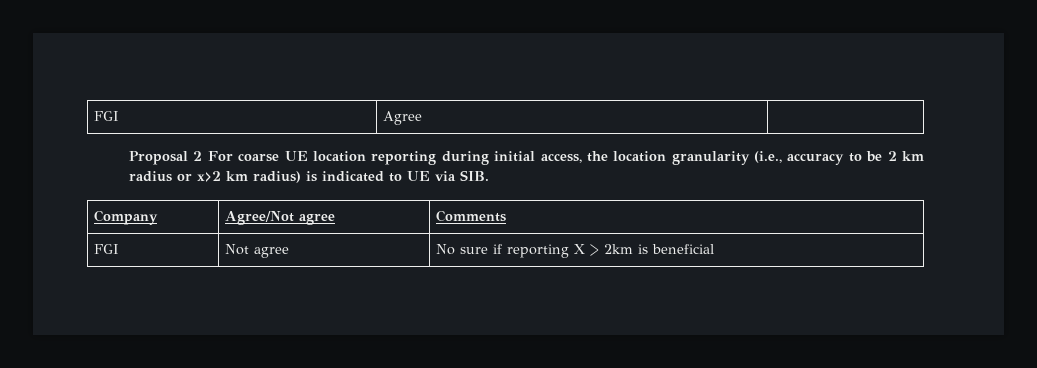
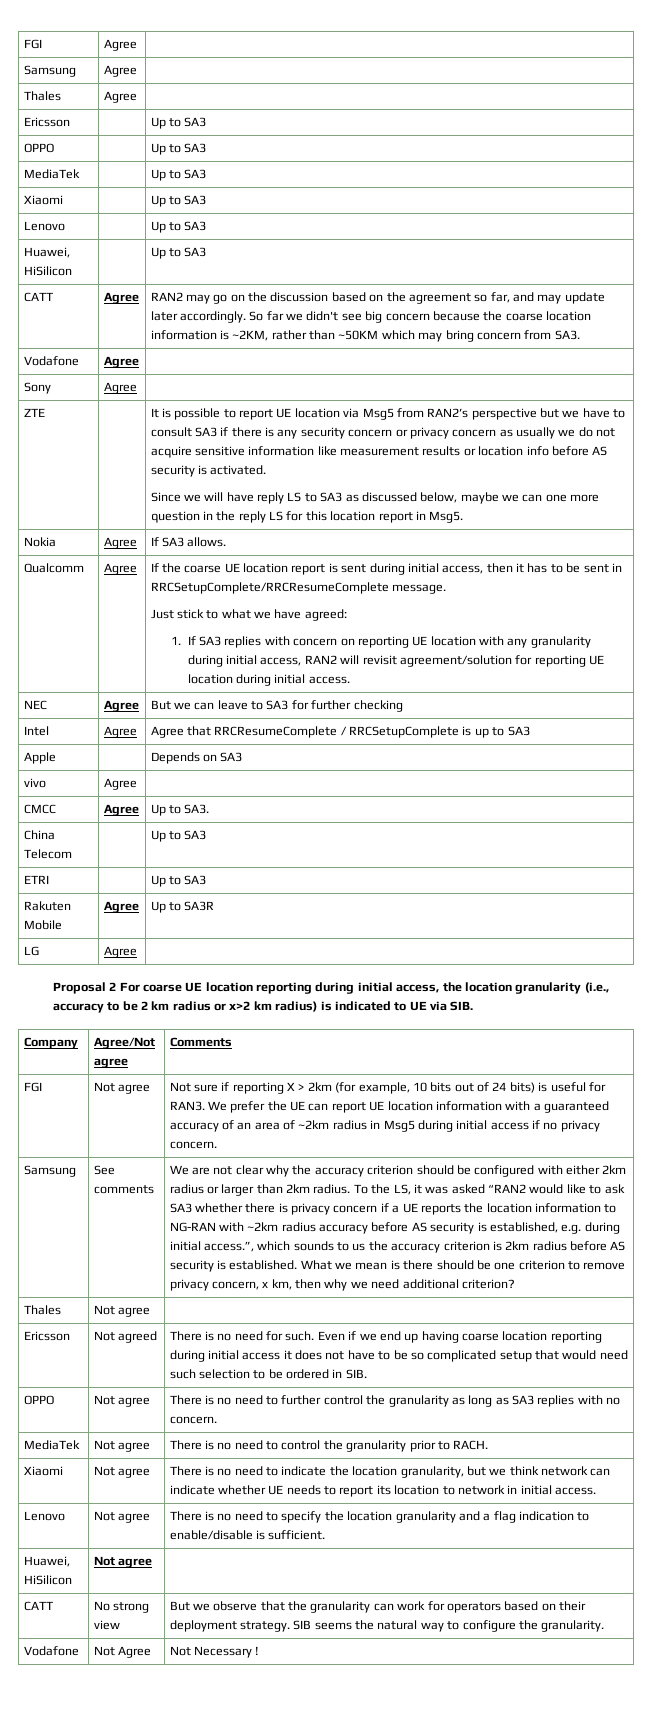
(423, 118) none -> [23,65,76,77] [103,65,137,77] [23,91,61,101] [103,91,137,103] [23,117,70,127] [150,117,207,129] [23,143,54,153] [150,143,207,155] [23,169,80,179] [150,169,207,181] [23,195,63,205] [150,195,207,207] [23,221,65,231] [150,221,207,233] [23,247,70,258] [23,266,72,276] [150,247,207,259] [23,292,53,302] [103,292,139,304] [150,292,605,304] [150,311,592,323] [150,330,580,342] [23,356,79,366] [103,356,139,368] [23,382,51,394] [103,382,137,394] [23,408,45,417] [150,408,626,420] [150,427,616,439] [150,446,608,458] [150,465,267,477] [150,492,600,504] [150,511,464,523] [23,537,56,547] [103,537,137,549] [150,537,227,547] [23,563,84,573] [103,563,137,575] [150,563,622,575] [150,582,446,594] [150,609,347,621] [171,636,591,648] [187,655,605,667] [187,674,350,686] [23,700,47,710] [103,700,139,712] [150,700,403,712] [23,726,49,736] [103,726,137,738] [150,726,530,738] [23,752,56,764] [150,752,243,764] [23,778,46,788] [103,778,137,790] [23,804,56,814] [103,804,139,816] [150,804,210,816] [23,830,55,840] [23,849,72,859] [150,830,207,842] [23,875,49,884] [150,875,207,887] [23,901,71,911] [23,920,62,930] [103,901,139,913] [150,901,215,913] [23,946,39,956] [103,946,137,958] // Samsung | Agree | // Thales | Agree | // Ericsson | | Up to SA3 // OPPO | | Up to SA3 // MediaTek | | Up to SA3 // Xiaomi | | Up to SA3 // Lenovo | | Up to SA3 // Huawei, HiSilicon | | Up to SA3 // CATT | Agree | RAN2 may go on the discussion based on the agreement so far, and may update later accordingly. So far we didn't see big concern because the coarse location information is ~2KM, rather than ~50KM which may bring concern from SA3. // Vodafone | Agree | // Sony | Agree | // ZTE | | It is possible to report UE location via Msg5 from RAN2’s perspective but we have to consult SA3 if there is any security concern or privacy concern as usually we do not acquire sensitive information like measurement results or location info before AS security is activated. // Since we will have reply LS to SA3 as discussed below, maybe we can one more question in the reply LS for this location report in Msg5. // Nokia | Agree | If SA3 allows. // Qualcomm | Agree | If the coarse UE location report is sent during initial access, then it has to be sent in RRCSetupComplete/RRCResumeComplete message. // Just stick to what we have agreed: // 1. If SA3 replies with concern on reporting UE location with any granularity during initial access, RAN2 will revisit agreement/solution for reporting UE location during initial access. // NEC | Agree | But we can leave to SA3 for further checking // Intel | Agree | Agree that RRCResumeComplete / RRCSetupComplete is up to SA3 // Apple | | Depends on SA3 // vivo | Agree | // CMCC | Agree | Up to SA3. // China Telecom | | Up to SA3 // ETRI | | Up to SA3 // Rakuten Mobile | Agree | Up to SA3R // LG | Agree |
[436,244,456,255] No -> [169,1082,191,1092] Not
[638,244,715,254] is beneficial -> [335,1082,606,1094] [169,1101,610,1113] [169,1120,600,1132] [169,1141,217,1149] [23,1165,76,1177] [93,1165,115,1175] [93,1185,154,1194] [169,1165,627,1177] [169,1184,625,1196] [169,1203,617,1215] [169,1222,620,1234] [169,1241,626,1253] [169,1260,626,1272] [169,1279,515,1291] [23,1305,61,1315] [93,1305,150,1317] [23,1331,70,1341] [93,1331,157,1343] [169,1331,602,1343] [169,1350,628,1362] [169,1369,367,1379] [23,1395,54,1405] [93,1395,150,1407] [169,1395,621,1407] [169,1416,217,1424] [23,1440,80,1450] [93,1440,150,1452] [169,1440,489,1452] [23,1466,63,1476] [93,1466,150,1478] [169,1466,611,1478] [169,1485,597,1497] [23,1511,65,1521] [93,1511,150,1523] [169,1511,590,1523] [169,1530,326,1540] [23,1556,70,1567] [23,1575,72,1585] [93,1556,152,1568] [23,1601,53,1611] [93,1601,149,1613] [93,1620,120,1630] [169,1601,587,1613] [169,1620,605,1632] [23,1646,79,1656] [93,1646,151,1658] [169,1646,260,1658] (for example, 10 bits out of 24 bits) is useful for RAN3. We prefer the UE can report UE location information with a guaranteed accuracy of an area of ~2km radius in Msg5 during initial access if no privacy concern. // Samsung | See comments | We are not clear why the accuracy criterion should be configured with either 2km radius or larger than 2km radius. To the LS, it was asked “RAN2 would like to ask SA3 whether there is privacy concern if a UE reports the location information to NG-RAN with ~2km radius accuracy before AS security is established, e.g. during initial access.”, which sounds to us the accuracy criterion is 2km radius before AS security is established. What we mean is there should be one criterion to remove privacy concern, x km, then why we need additional criterion? // Thales | Not agree | // Ericsson | Not agreed | There is no need for such. Even if we end up having coarse location reporting during initial access it does not have to be so complicated setup that would need such selection to be ordered in SIB. // OPPO | Not agree | There is no need to further control the granularity as long as SA3 replies with no concern. // MediaTek | Not agree | There is no need to control the granularity prior to RACH. // Xiaomi | Not agree | There is no need to indicate the location granularity, but we think network can indicate whether UE needs to report its location to network in initial access. // Lenovo | Not agree | There is no need to specify the location granularity and a flag indication to enable/disable is sufficient. // Huawei, HiSilicon | Not agree | // CATT | No strong view | But we observe that the granularity can work for operators based on their deployment strategy. SIB seems the natural way to configure the granularity. // Vodafone | Not Agree | Not Necessary !

